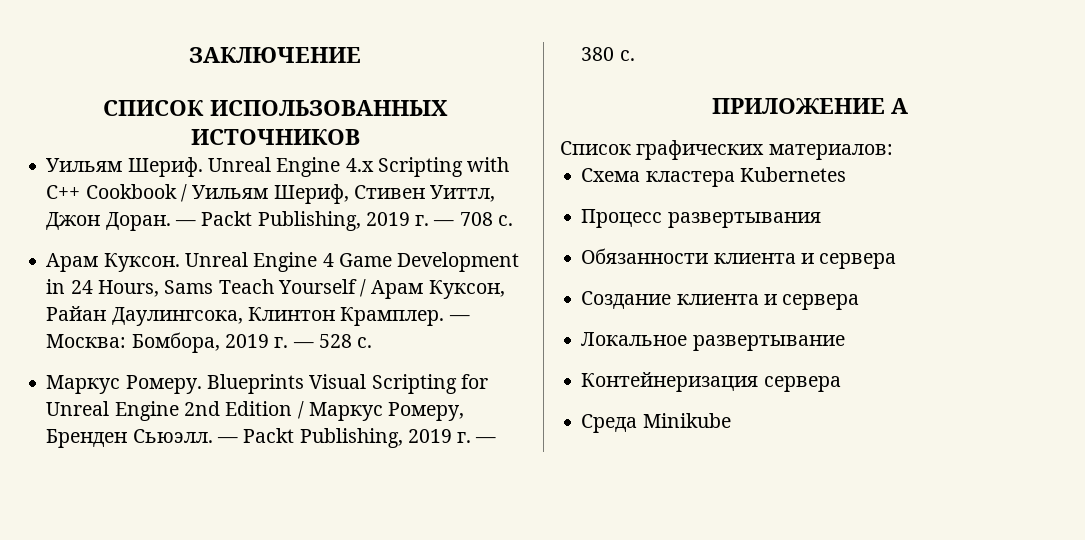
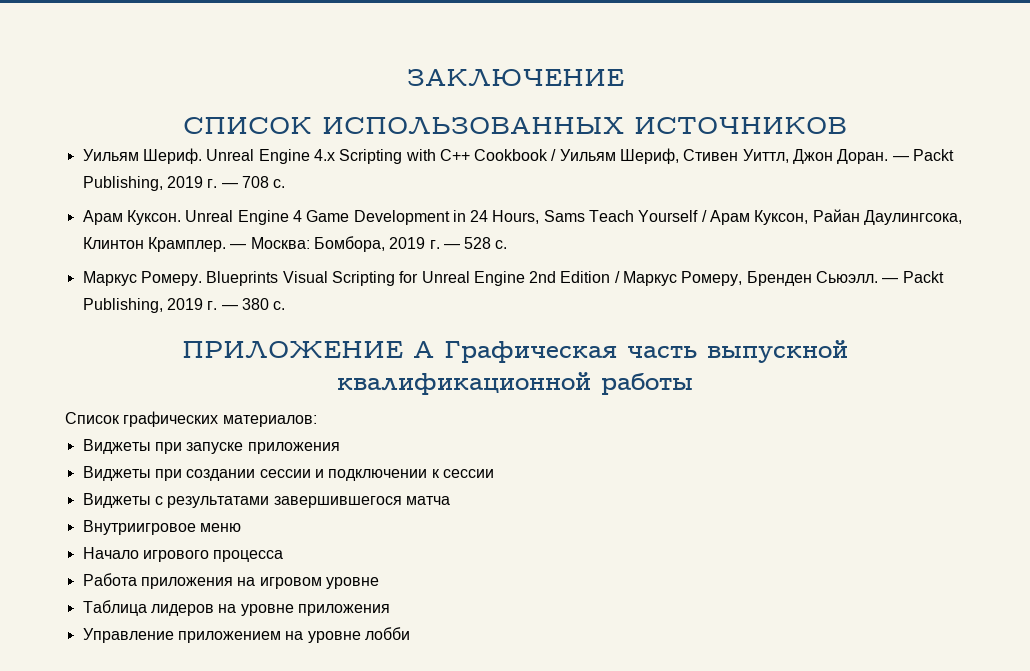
[560,140,893,160] [581,167,846,187] [581,209,821,228] [581,248,897,269] [581,291,860,310] [581,332,845,351] [581,372,841,392] [581,413,731,433] // Список графических материалов: // Схема кластера Kubernetes // Процесс развертывания // Обязанности клиента и сервера // Создание клиента и сервера // Локальное развертывание // Контейнеризация сервера // Среда Minikube -> [444,340,848,363] [337,372,693,395] [65,411,317,427] [82,439,340,454] [82,466,494,481] [82,493,450,508] [82,520,241,535] [82,547,284,562] [82,573,379,589] [82,600,390,616] [82,627,410,643] Графическая часть выпускной квалификационной работы // Список графических материалов: // Виджеты при запуске приложения // Виджеты при создании сессии и подключении к сессии // Виджеты с результатами завершившегося матча // Внутриигровое меню // Начало игрового процесса // Работа приложения на игровом уровне // Таблица лидеров на уровне приложения // Управление приложением на уровне лобби

